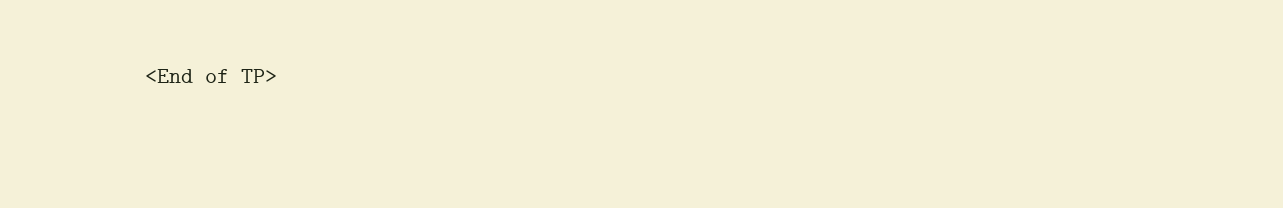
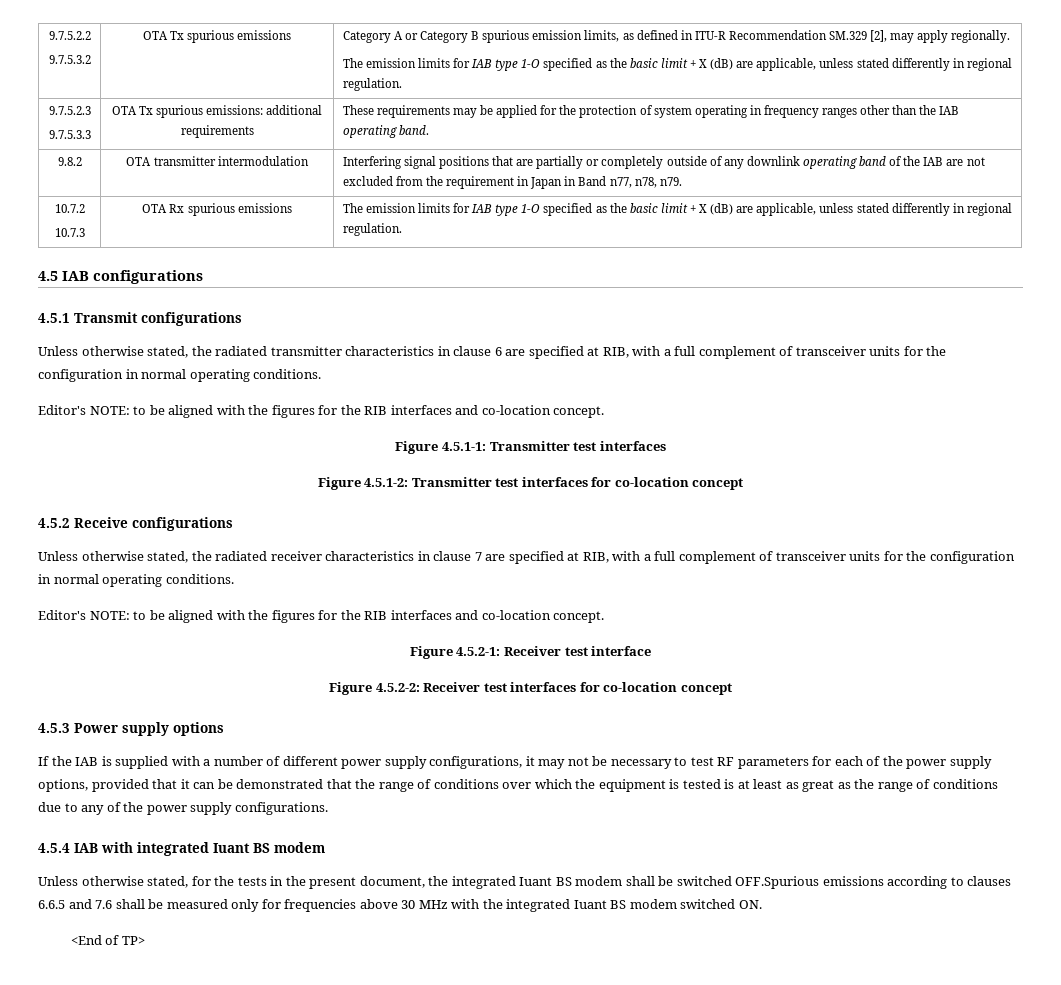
(144, 76) none -> [48,31,91,40] [48,55,91,64] [142,30,292,43] [342,30,1011,43] [342,58,1012,71] [342,78,402,91] [48,106,91,115] [48,130,91,139] [111,105,323,118] [180,125,254,138] [342,105,960,118] [342,125,429,138] [57,157,82,166] [126,156,309,166] [342,156,985,169] [342,176,682,189] [54,204,85,213] [54,228,85,237] [142,203,292,216] [342,203,1012,216] [342,223,402,236] [38,270,203,284] [38,312,242,326] [38,346,947,359] [38,369,322,382] [38,405,605,418] [395,441,666,454] [317,477,744,490] [38,517,233,531] [38,551,1015,564] [38,574,234,587] [38,610,605,623] [409,646,652,659] [329,682,732,695] [38,722,224,736] [38,756,992,769] [38,779,998,792] [38,802,328,815] [38,842,325,856] [38,876,1012,889] [38,899,762,912] 9.7.5.2.2 // 9.7.5.3.2 | OTA Tx spurious emissions | Category A or Category B spurious emission limits, as defined in ITU-R Recommendation SM.329 [2], may apply regionally. // The emission limits for IAB type 1-O specified as the basic limit + X (dB) are applicable, unless stated differently in regional regulation. // 9.7.5.2.3 // 9.7.5.3.3 | OTA Tx spurious emissions: additional requirements | These requirements may be applied for the protection of system operating in frequency ranges other than the IAB operating band. // 9.8.2 | OTA transmitter intermodulation | Interfering signal positions that are partially or completely outside of any downlink operating band of the IAB are not excluded from the requirement in Japan in Band n77, n78, n79. // 10.7.2 // 10.7.3 | OTA Rx spurious emissions | The emission limits for IAB type 1-O specified as the basic limit + X (dB) are applicable, unless stated differently in regional regulation. // 4.5 IAB configurations // 4.5.1 Transmit configurations // Unless otherwise stated, the radiated transmitter characteristics in clause 6 are specified at RIB, with a full complement of transceiver units for the configuration in normal operating conditions. // Editor's NOTE: to be aligned with the figures for the RIB interfaces and co-location concept. // Figure 4.5.1-1: Transmitter test interfaces // Figure 4.5.1-2: Transmitter test interfaces for co-location concept // 4.5.2 Receive configurations // Unless otherwise stated, the radiated receiver characteristics in clause 7 are specified at RIB, with a full complement of transceiver units for the configuration in normal operating conditions. // Editor's NOTE: to be aligned with the figures for the RIB interfaces and co-location concept. // Figure 4.5.2-1: Receiver test interface // Figure 4.5.2-2: Receiver test interfaces for co-location concept // 4.5.3 Power supply options // If the IAB is supplied with a number of different power supply configurations, it may not be necessary to test RF parameters for each of the power supply options, provided that it can be demonstrated that the range of conditions over which the equipment is tested is at least as great as the range of conditions due to any of the power supply configurations. // 4.5.4 IAB with integrated Iuant BS modem // Unless otherwise stated, for the tests in the present document, the integrated Iuant BS modem shall be switched OFF.Spurious emissions according to clauses 6.6.5 and 7.6 shall be measured only for frequencies above 30 MHz with the integrated Iuant BS modem switched ON. //

